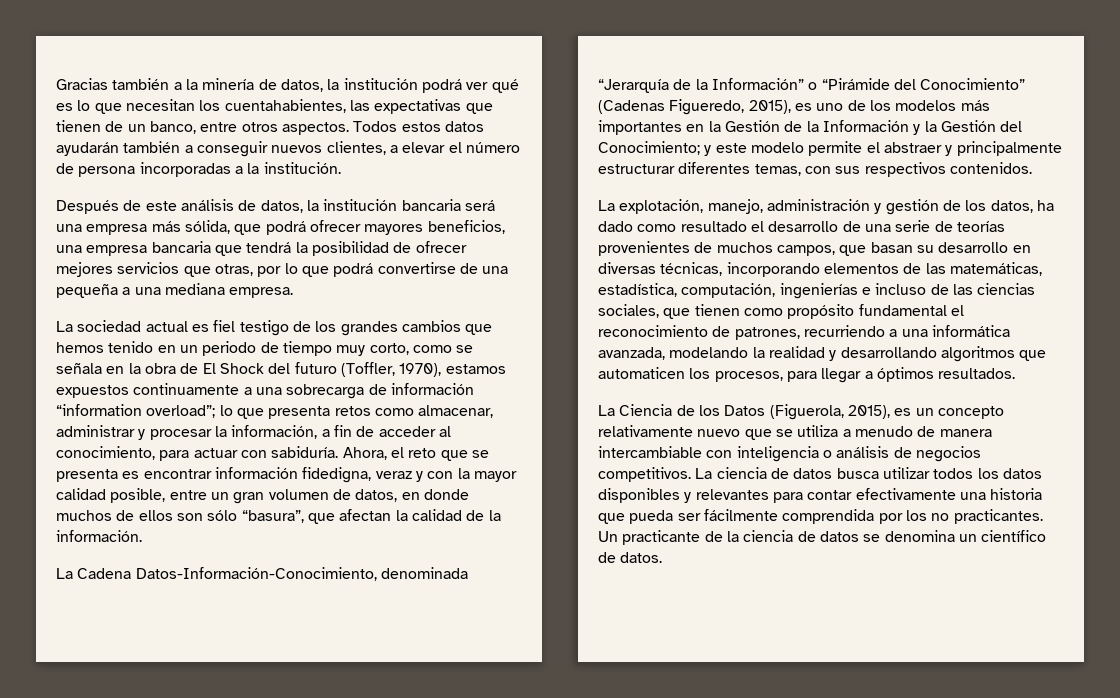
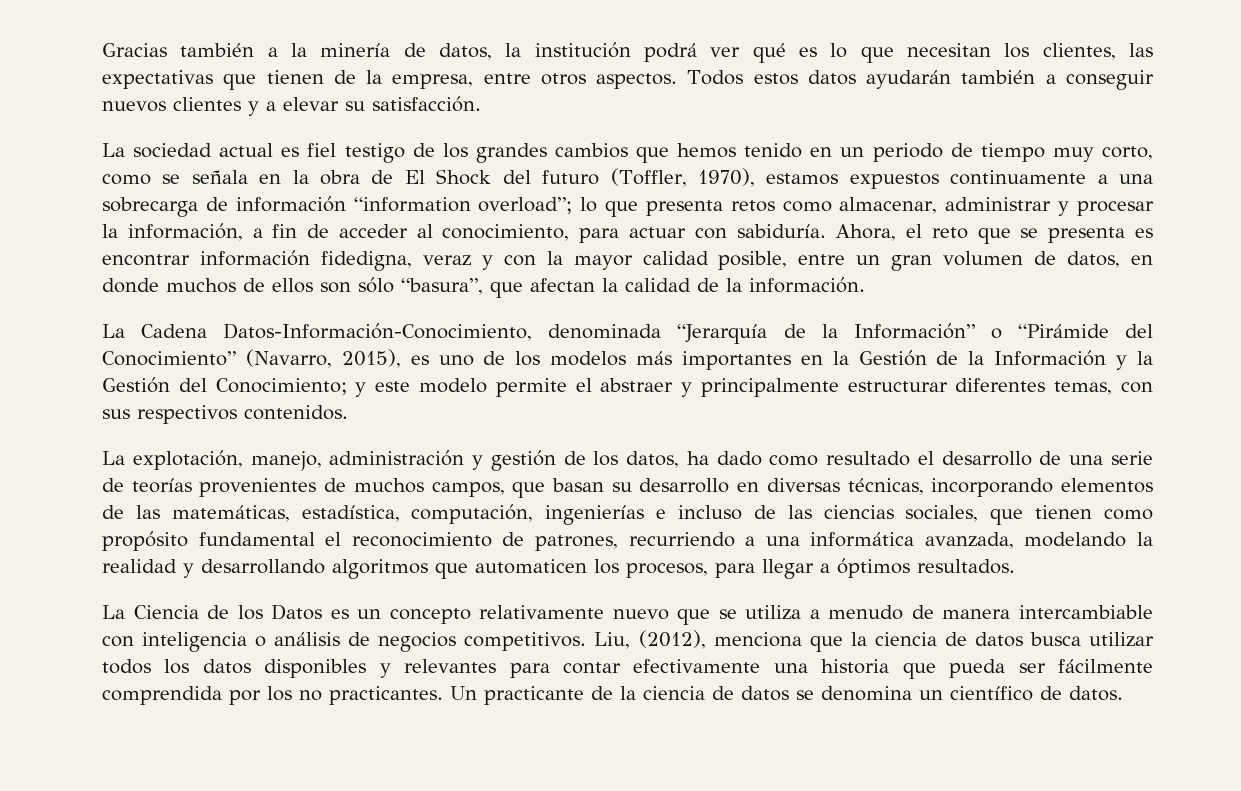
[224,99,346,113] cuentahabientes, -> [1042,43,1116,60] clientes,
[127,121,196,134] un banco, -> [366,70,474,89] la empresa,
[326,141,520,155] [56,162,341,177] [56,199,495,214] [56,220,505,235] [56,241,467,256] [56,262,509,277] [56,283,294,298] clientes, a elevar el número de persona incorporadas a la institución. // Después de este análisis de datos, la institución bancaria será una empresa más sólida, que podrá ofrecer mayores beneficios, una empresa bancaria que tendrá la posibilidad de ofrecer mejores servicios que otras, por lo que podrá convertirse de una pequeña a una mediana empresa. -> [173,96,481,116] clientes y a elevar su satisfacción.
[598,99,745,115] (Cadenas Figueredo, -> [245,349,332,368] (Navarro,
[769,404,890,420] (Figuerola, 2015), -> (323, 612) none
[695,468,713,479] La -> [594,630,867,652] Liu, (2012), menciona que la

